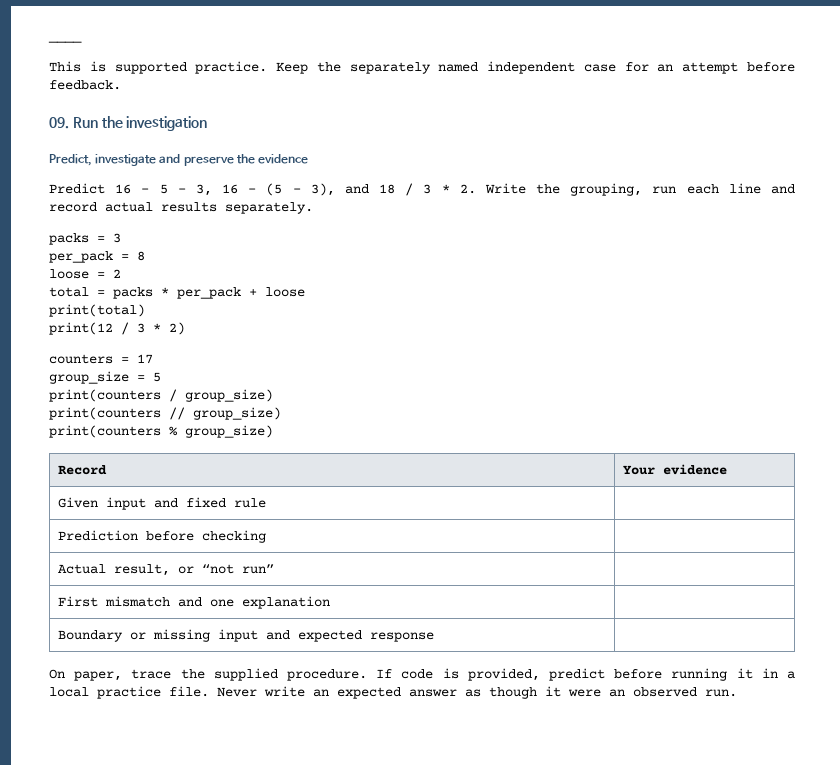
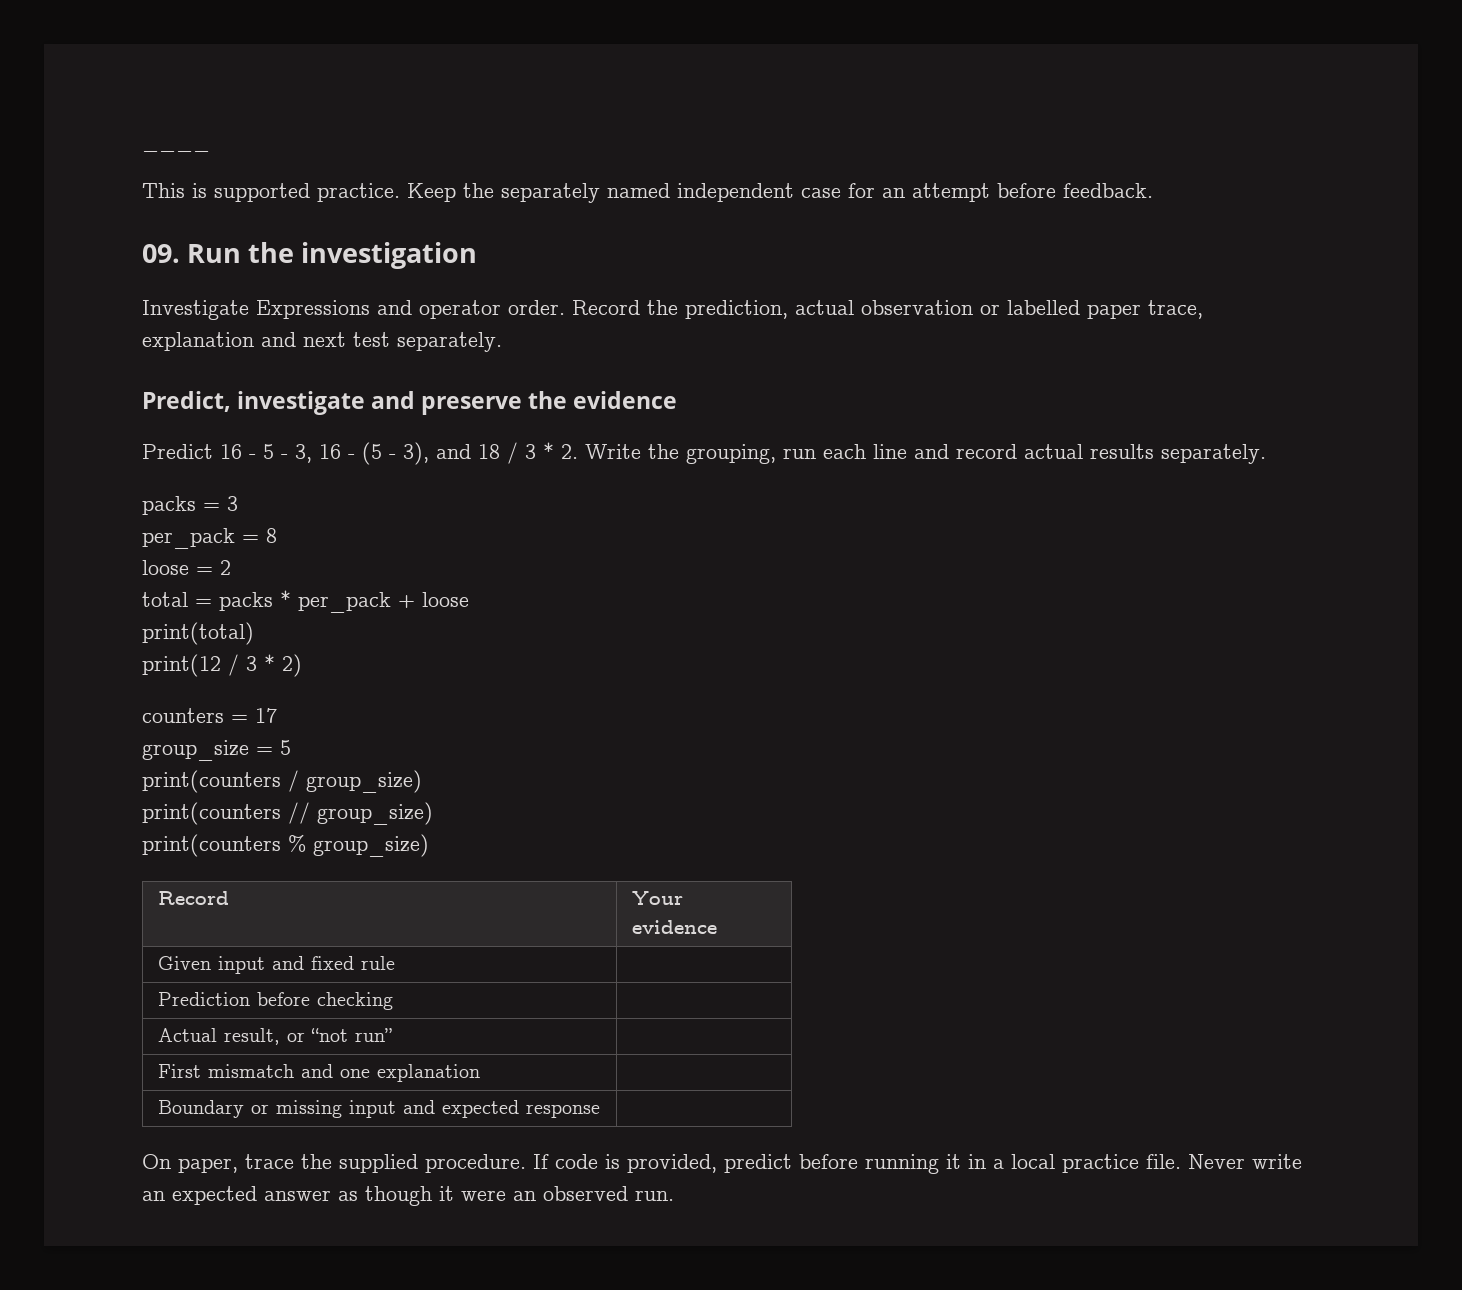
(208, 123) none -> [142,300,1203,320] [142,332,502,352] // Investigate Expressions and operator order. Record the prediction, actual observation or labelled paper trace, explanation and next test separately.

